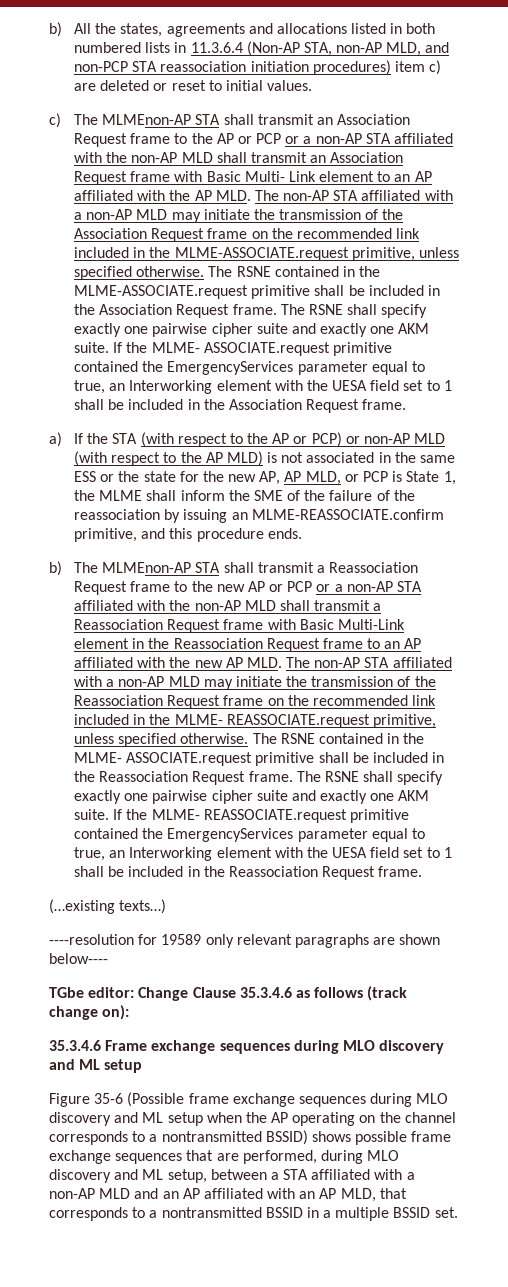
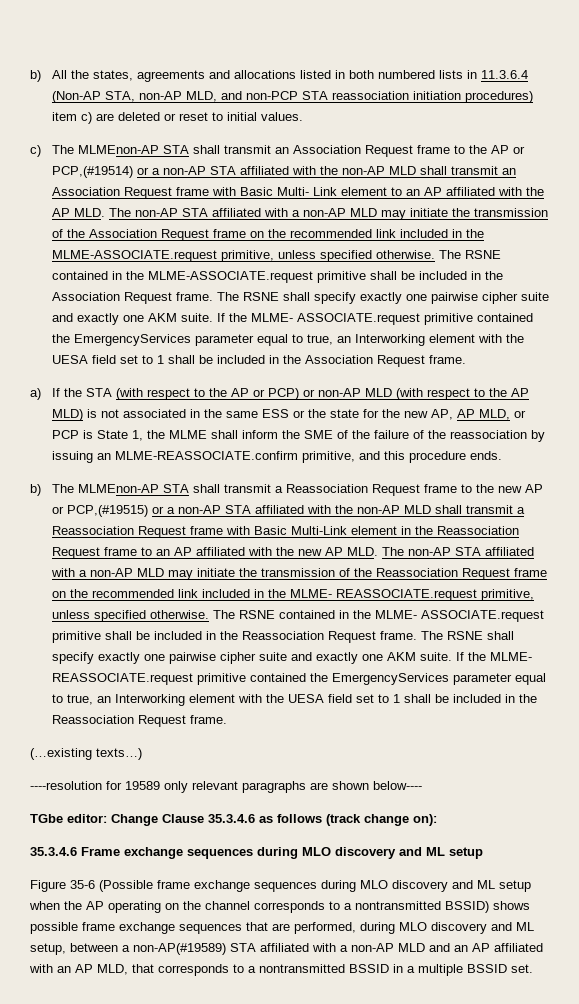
[256,133,282,144] PCP -> [51,166,133,178] PCP,(#19514)
[287,581,313,592] PCP -> [66,505,148,517] PCP,(#19515)
(279, 1176) none -> [133,943,226,955] non-AP(#19589)

